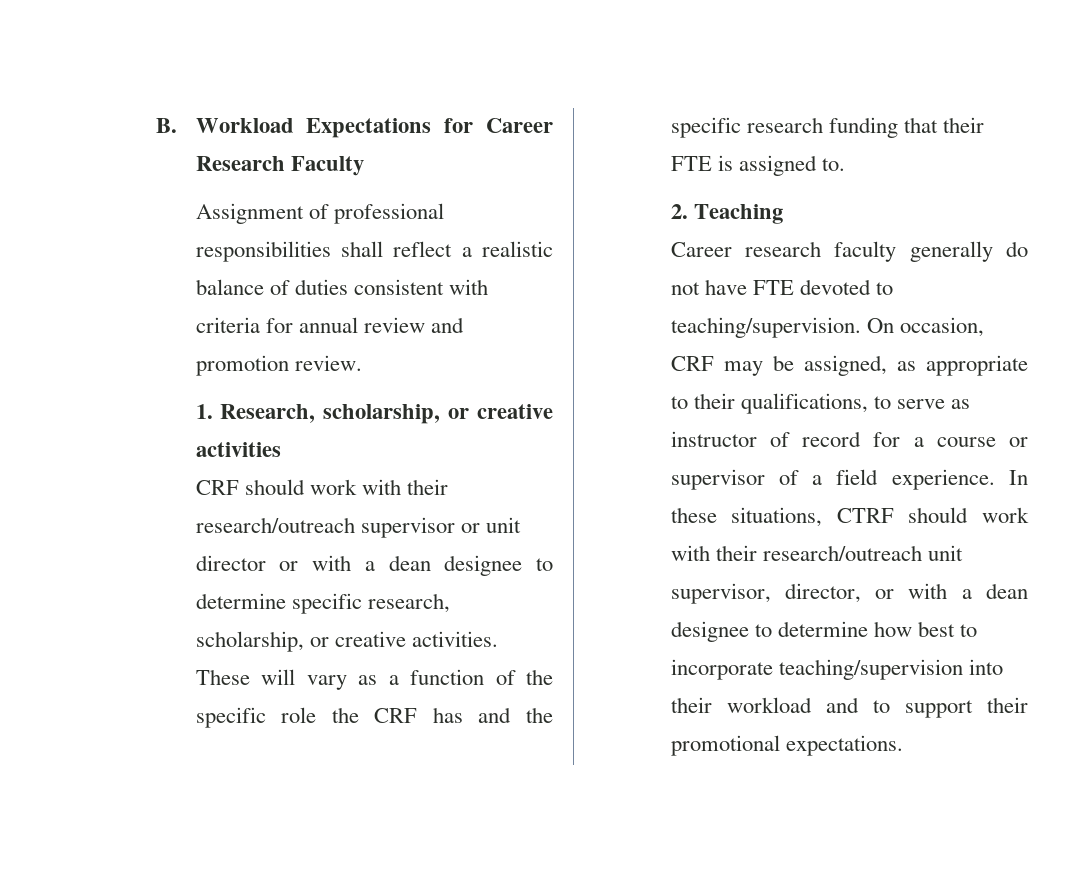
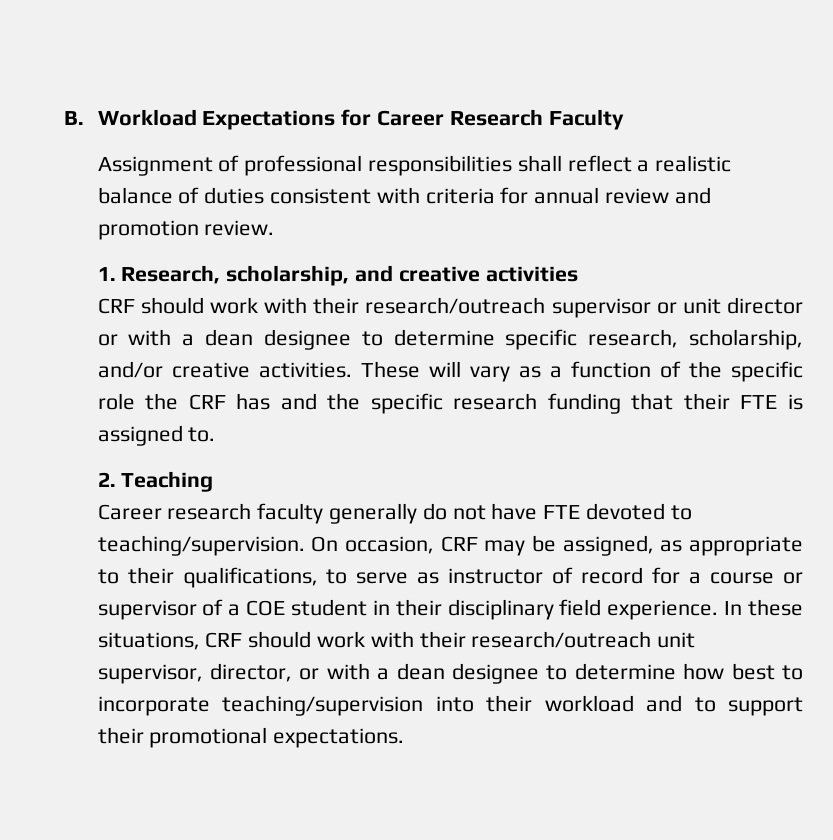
[448,408,470,419] or -> [355,265,394,282] and
[309,637,329,647] or -> [97,361,163,378] and/or
(823, 480) none -> [246,599,554,620] COE student in their disciplinary
[836,508,894,523] CTRF -> [205,632,243,648] CRF

